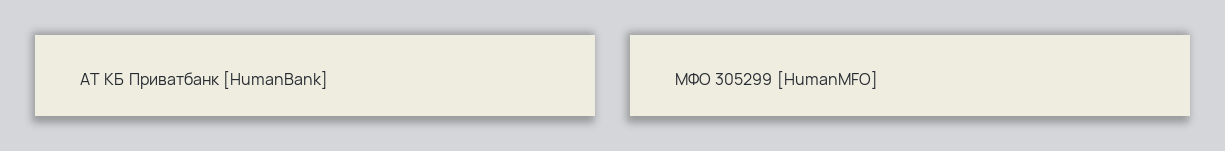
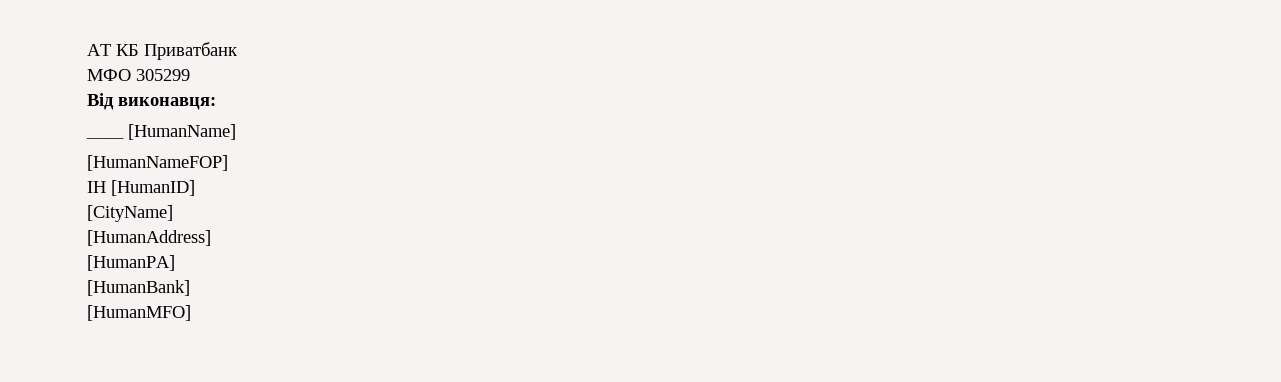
[222,71,328,89] [HumanBank] -> (237, 51) none
(773, 79) none -> [87,93,216,110] [86,124,236,140] [87,155,228,171] [87,180,195,196] [87,205,173,222] [87,230,211,246] [87,255,175,271] [87,280,190,296] // Від виконавця: // ____ [HumanName] // [HumanNameFOP] // ІН [HumanID] // [CityName] // [HumanAddress] // [HumanPA] // [HumanBank] //

